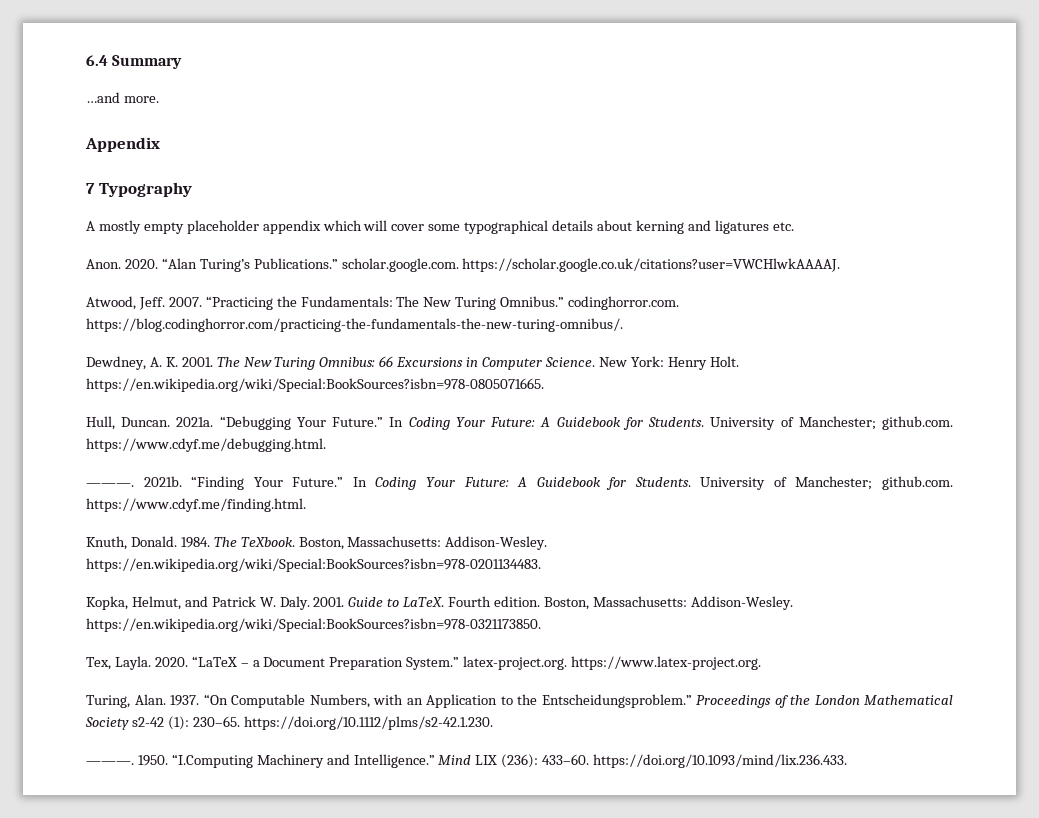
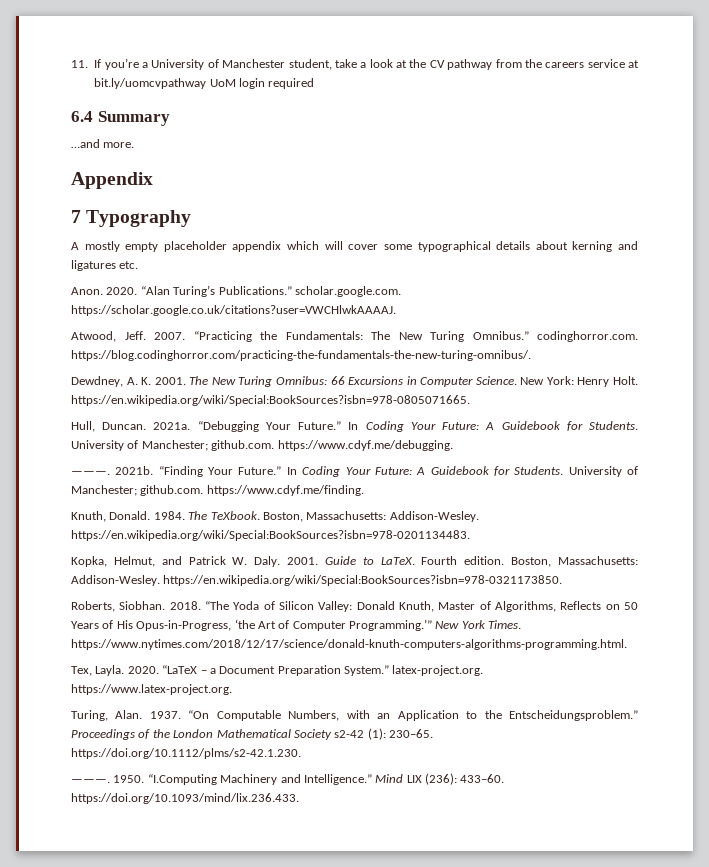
(86, 60) none -> [71,58,639,70] [94,78,315,89] 11. If you’re a University of Manchester student, take a look at the CV pathway from the careers service at bit.ly/uomcvpathway UoM login required //
[86,438,326,452] https://www.cdyf.me/debugging.html. -> [277,440,453,451] https://www.cdyf.me/debugging.
[86,498,306,512] https://www.cdyf.me/finding.html. -> [206,485,364,496] https://www.cdyf.me/finding.
(541, 625) none -> [71,601,638,612] [71,619,522,631] [71,639,627,650] // Roberts, Siobhan. 2018. “The Yoda of Silicon Valley: Donald Knuth, Master of Algorithms, Reflects on 50 Years of His Opus-in-Progress, ‘the Art of Computer Programming.’” New York Times. https://www.nytimes.com/2018/12/17/science/donald-knuth-computers-algorithms-programming.html.

